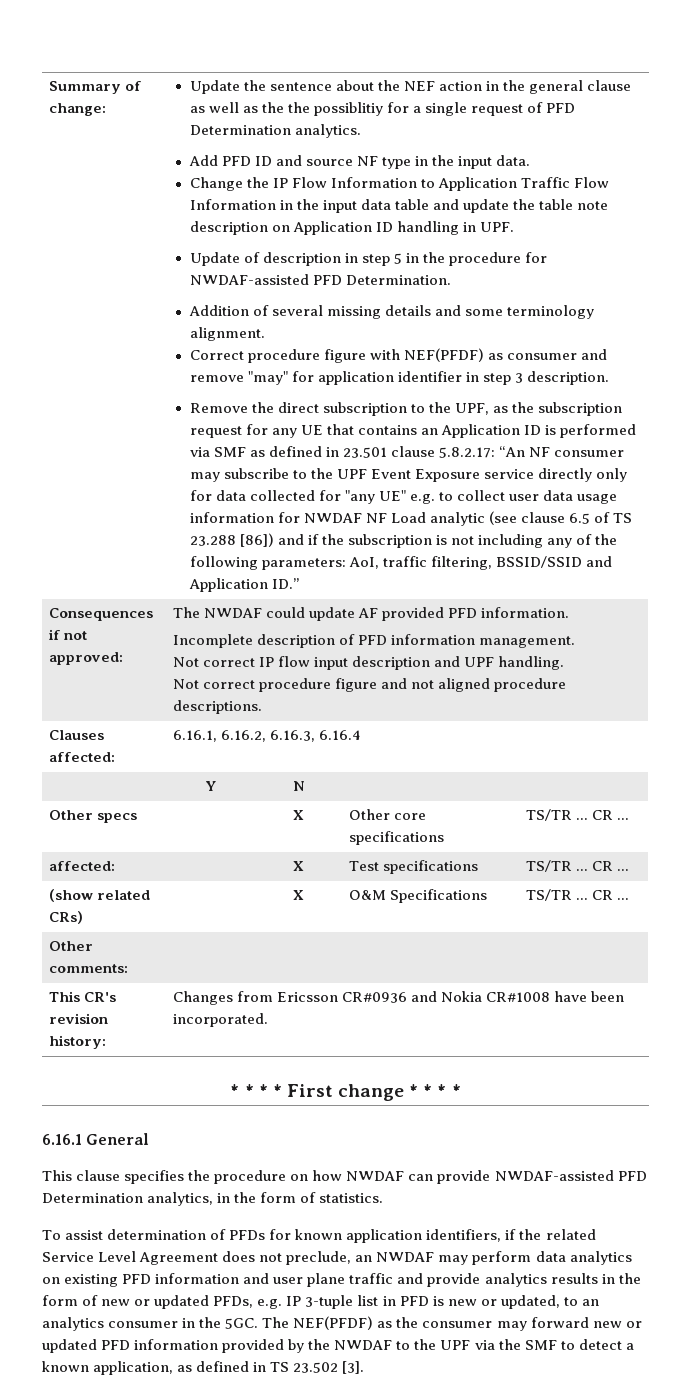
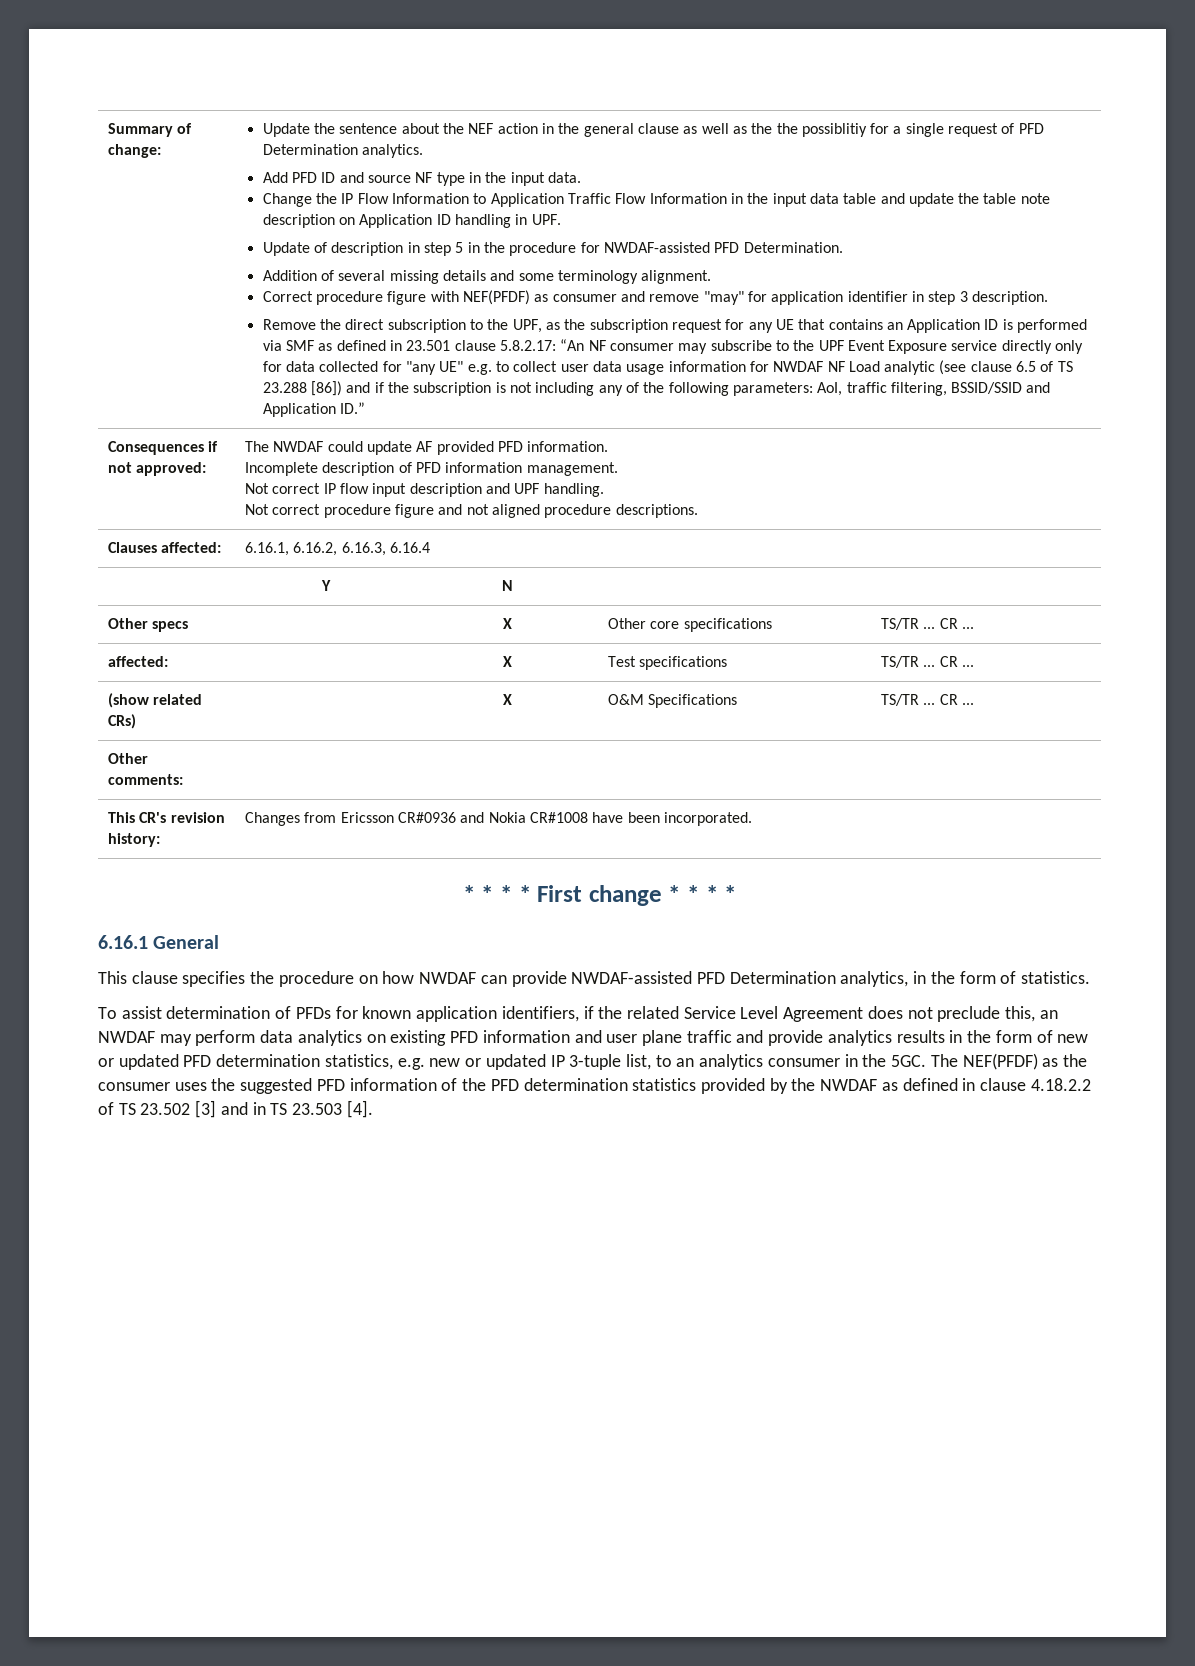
[286,1251,352,1265] preclude, -> [937,1006,1036,1022] preclude this,
[213,1295,560,1309] PFDs, e.g. IP 3-tuple list in PFD is new or updated, -> [183,1054,651,1070] PFD determination statistics, e.g. new or updated IP 3-tuple list,
[496,1317,642,1331] [42,1339,634,1353] [42,1361,365,1375] may forward new or updated PFD information provided by the NWDAF to the UPF via the SMF to detect a known application, as defined in TS 23.502 [3]. -> [174,1078,1091,1094] [98,1100,373,1118] uses the suggested PFD information of the PFD determination statistics provided by the NWDAF as defined in clause 4.18.2.2 of TS 23.502 [3] and in TS 23.503 [4].

